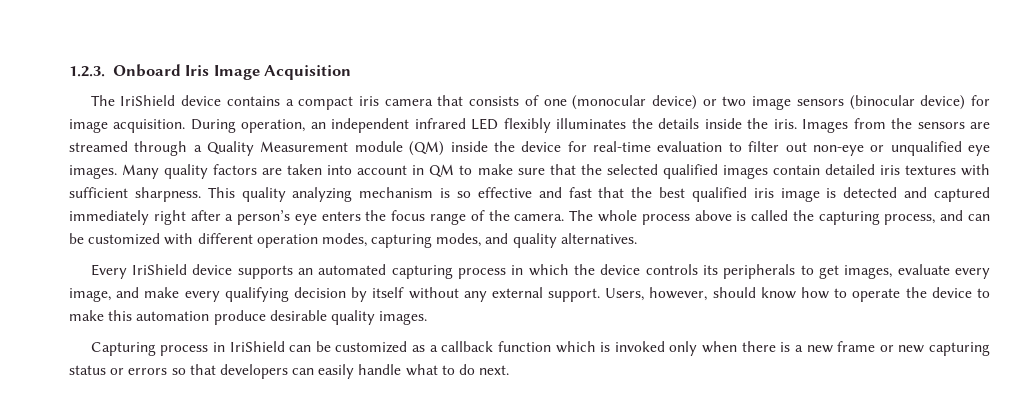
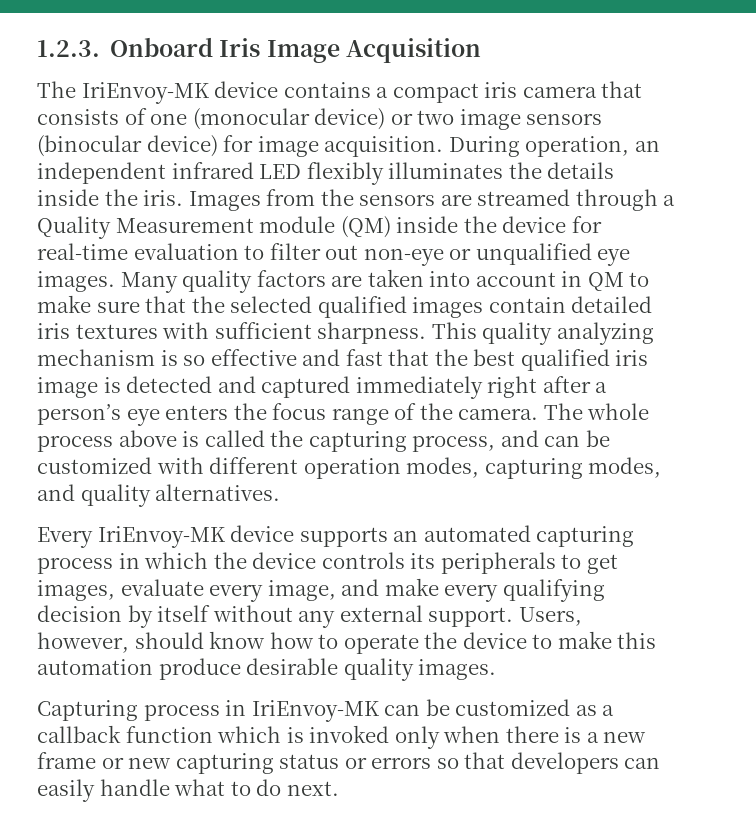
[120,95,176,106] IriShield -> [81,82,209,104] IriEnvoy-MK
[132,264,188,275] IriShield -> [97,526,225,548] IriEnvoy-MK
[229,341,285,352] IriShield -> [251,700,379,722] IriEnvoy-MK

